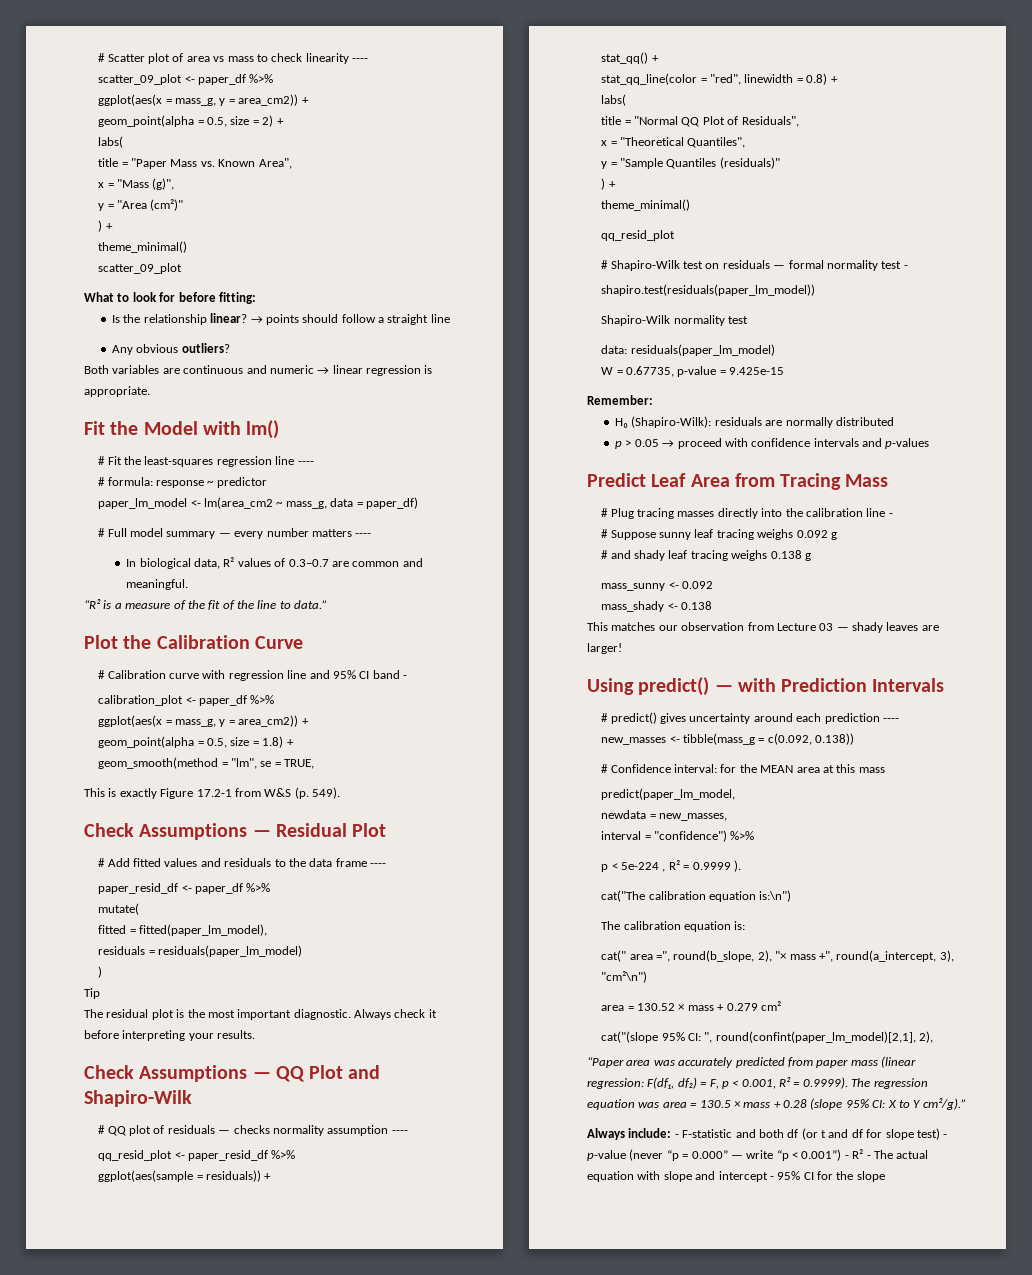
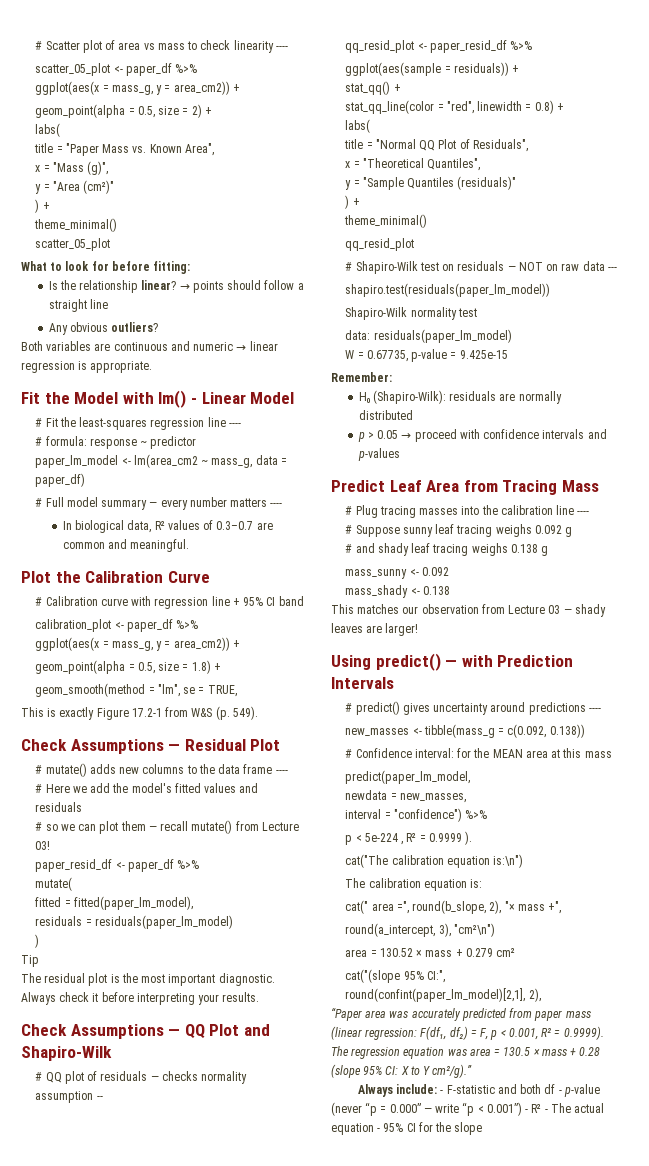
[98,74,183,85] scatter_09_plot -> [35,63,111,76] scatter_05_plot
[98,263,183,274] scatter_09_plot -> [35,238,111,251] scatter_05_plot
(280, 429) none -> [190,392,295,404] - Linear Model
[84,599,328,610] // “R² is a measure of the fit of the line to data.” -> (190, 545) none
[309,670,330,679] and -> [232,598,240,606] +
[403,675,408,679] - -> (304, 601) none
[107,858,272,867] Add fitted values and residuals -> [45,763,185,777] mutate() adds new columns
(387, 865) none -> [35,783,259,793] [35,802,83,812] [35,820,299,834] [35,841,51,850] // # Here we add the model's fitted values and residuals // # so we can plot them — recall mutate() from Lecture 03!
[391,1130,408,1134] ---- -> [96,1096,103,1100] --
[788,260,908,271] formal normality test - -> [518,261,617,271] NOT on raw data ---
[717,508,758,519] directly -> (459, 511) none
[888,513,893,517] - -> [577,511,590,515] ----
[796,713,880,724] each prediction -> [528,702,586,715] predictions
(833, 956) none -> (562, 907) //
[688,1032,713,1043] CI: ", -> [426,970,445,983] CI:",
[801,1128,940,1140] (or t and df for slope test) -> (556, 1089) none
[637,1171,768,1182] with slope and intercept -> (374, 1129) none

